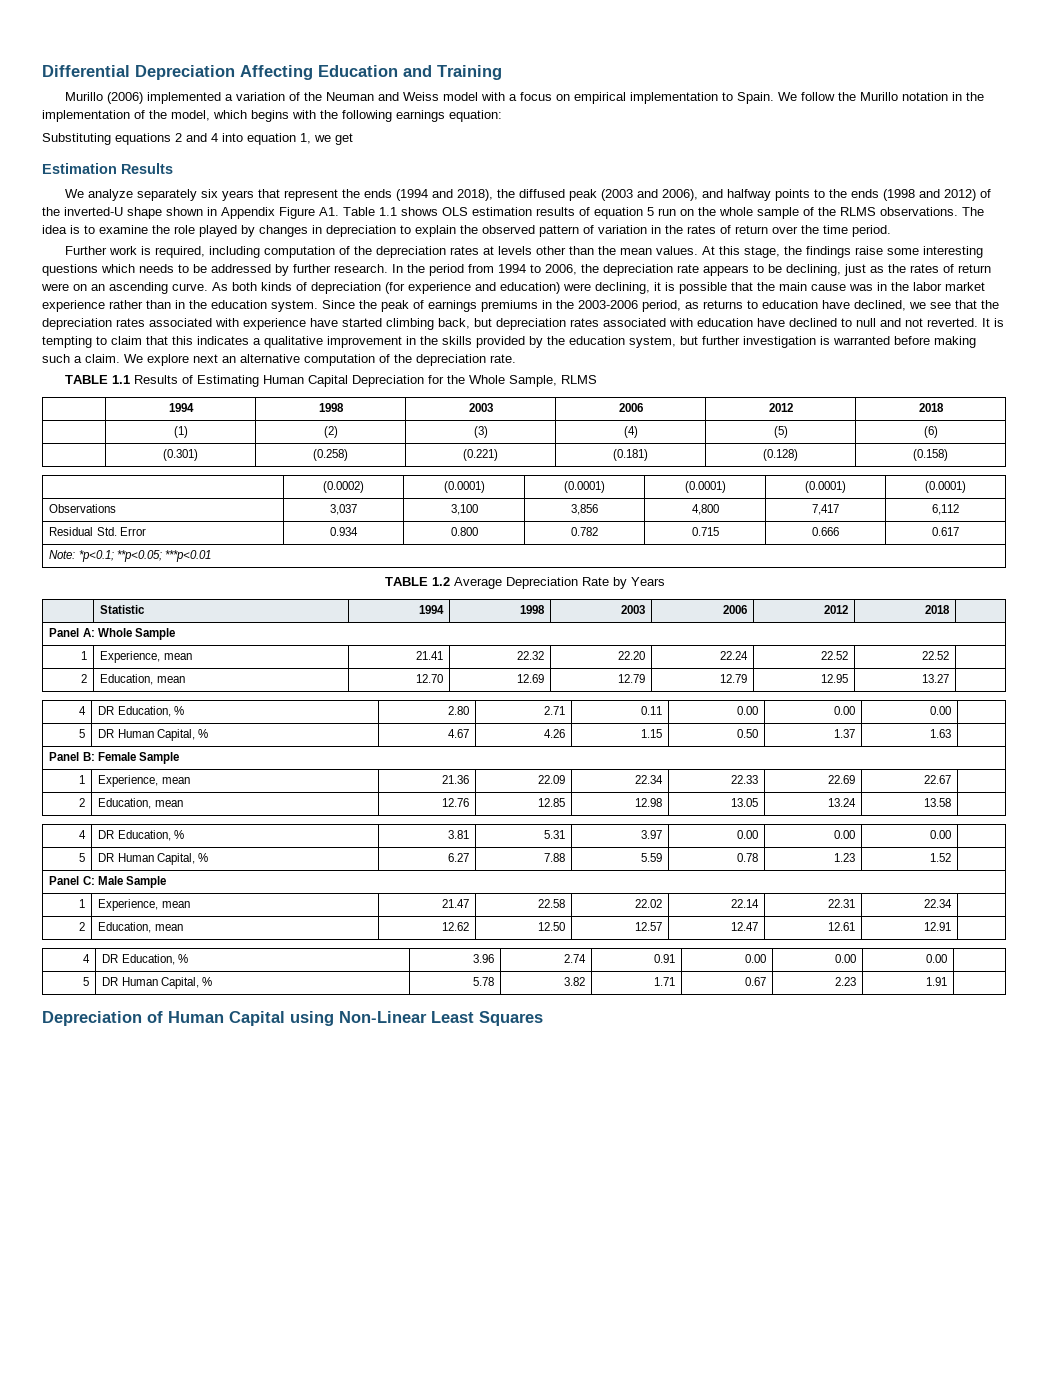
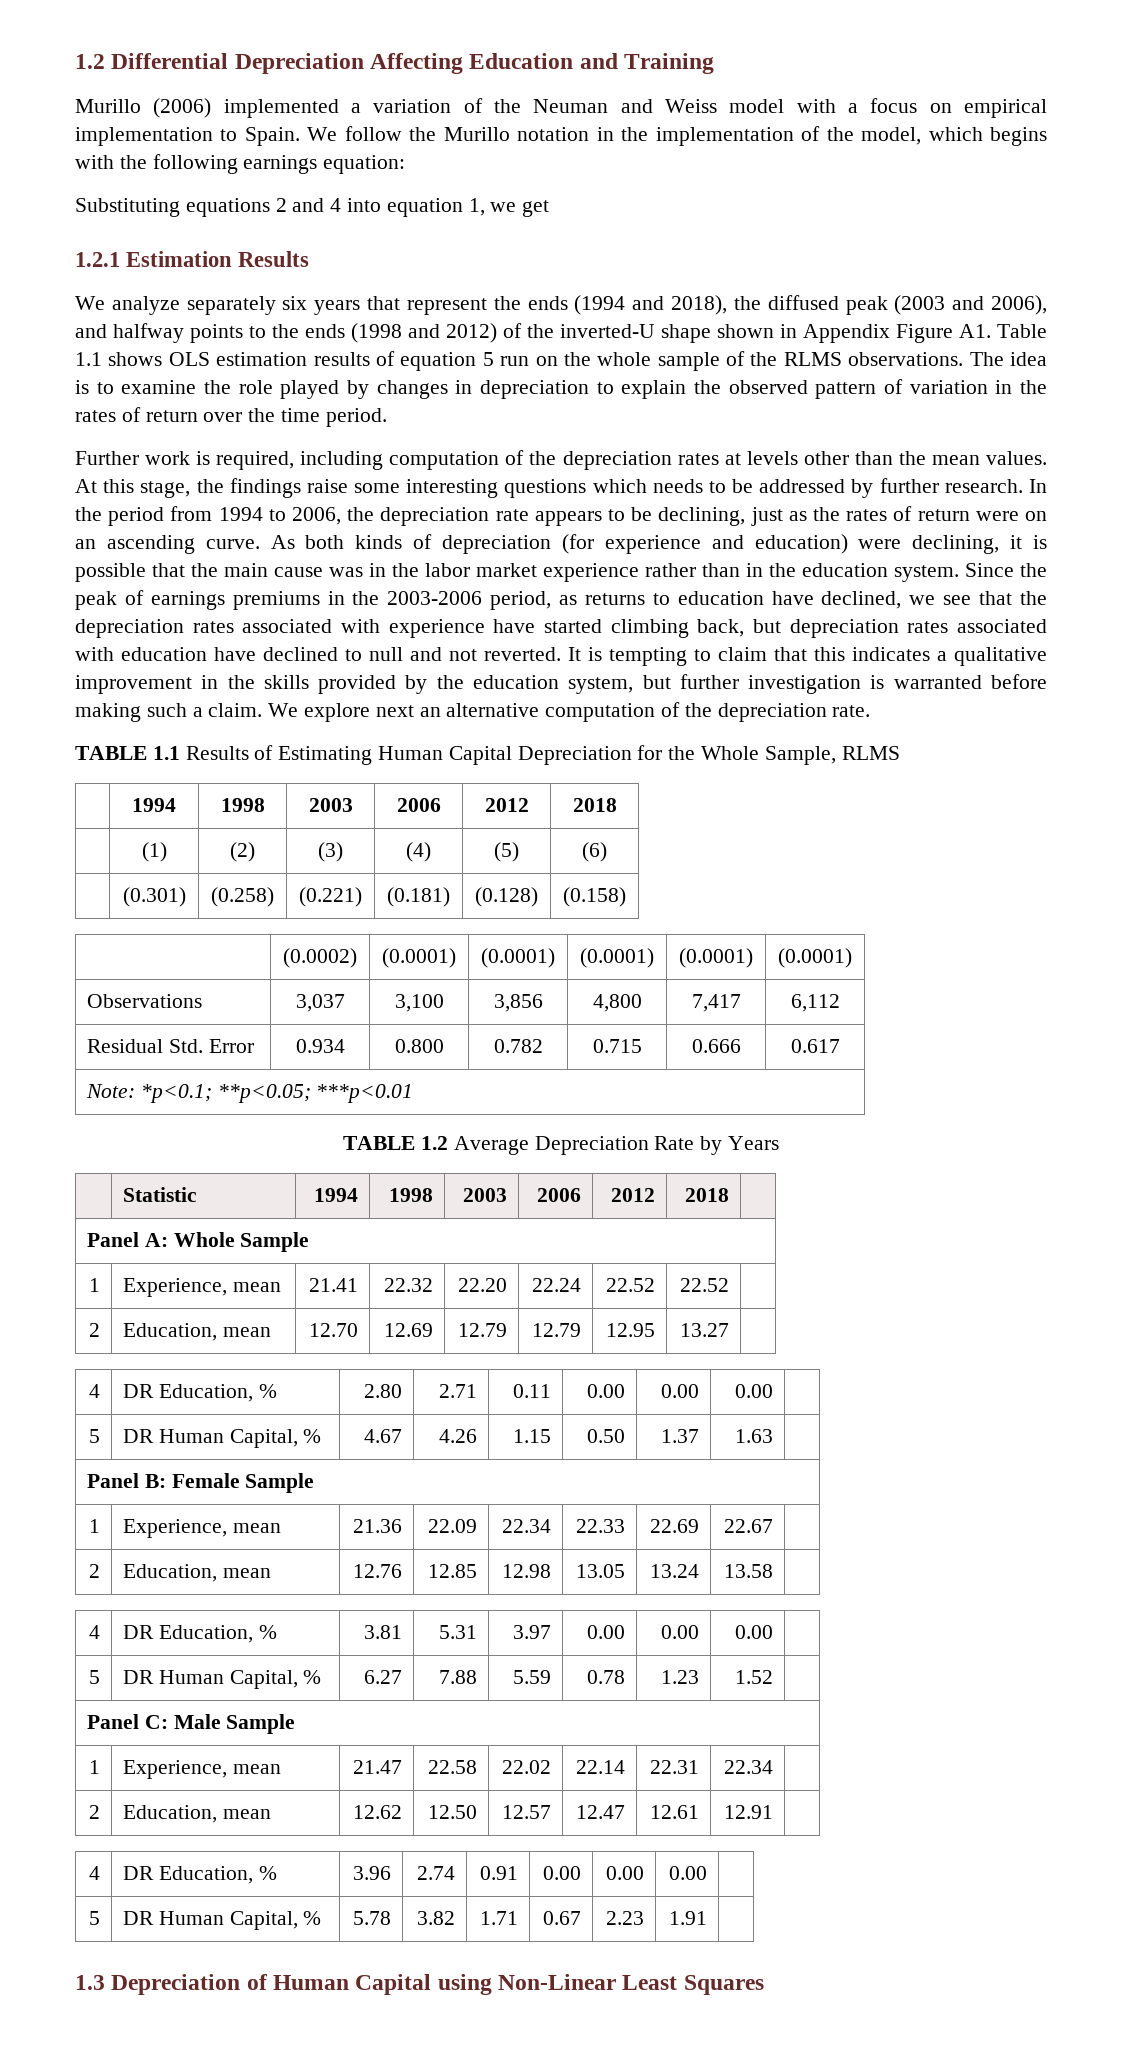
(42, 71) none -> [75,54,105,69] 1.2
(353, 139) none -> [75,252,120,267] 1.2.1
(947, 981) none -> [75,1975,105,1990] 1.3

